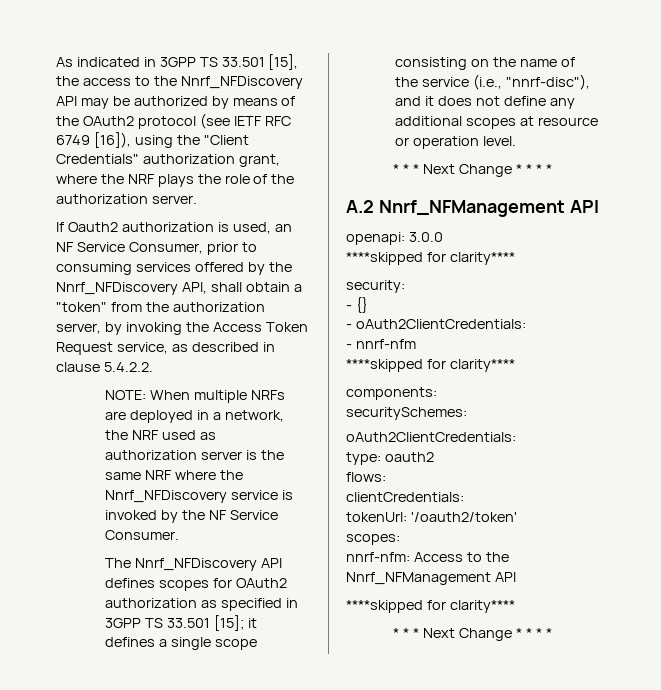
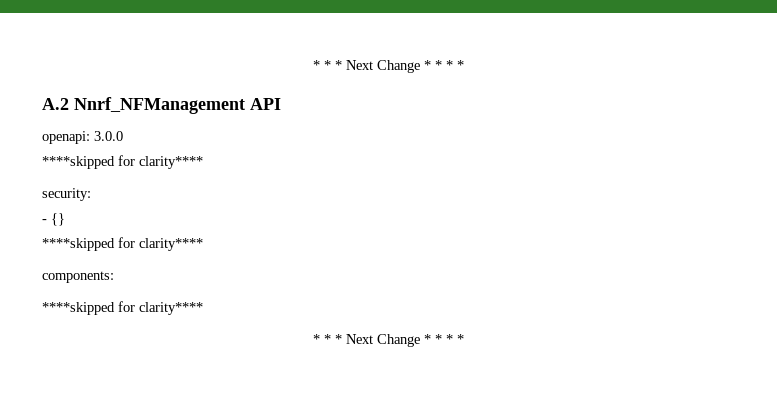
[56,54,299,70] [56,76,303,89] [56,96,296,109] [56,113,291,129] [56,132,249,148] [56,154,280,167] [56,174,295,187] [56,194,197,204] [56,222,292,234] [56,242,257,255] [56,262,292,275] [56,282,302,295] [56,302,265,312] [56,322,308,335] [56,342,275,355] [56,362,153,372] [105,390,285,403] [105,410,284,423] [105,430,216,440] [105,450,284,460] [105,470,243,480] [105,490,294,503] [105,510,278,523] [105,530,180,540] [105,558,283,571] [105,578,287,591] [105,598,298,611] [105,615,257,631] [105,637,257,650] [395,57,575,70] [395,74,590,90] [395,96,575,109] [395,116,598,129] [395,136,517,149] As indicated in 3GPP TS 33.501 [15], the access to the Nnrf_NFDiscovery API may be authorized by means of the OAuth2 protocol (see IETF RFC 6749 [16]), using the "Client Credentials" authorization grant, where the NRF plays the role of the authorization server. // If Oauth2 authorization is used, an NF Service Consumer, prior to consuming services offered by the Nnrf_NFDiscovery API, shall obtain a "token" from the authorization server, by invoking the Access Token Request service, as described in clause 5.4.2.2. // NOTE: When multiple NRFs are deployed in a network, the NRF used as authorization server is the same NRF where the Nnrf_NFDiscovery service is invoked by the NF Service Consumer. // The Nnrf_NFDiscovery API defines scopes for OAuth2 authorization as specified in 3GPP TS 33.501 [15]; it defines a single scope consisting on the name of the service (i.e., "nnrf-disc"), and it does not define any additional scopes at resource or operation level. // -> (313, 65) none
[346,319,526,329] [346,339,416,349] // - oAuth2ClientCredentials: // - nnrf-nfm -> (65, 219) none
[346,407,467,420] [346,432,516,442] [346,452,434,465] [346,472,386,482] [346,492,464,502] [346,512,517,522] [346,534,400,545] [346,552,509,562] [346,572,516,585] // securitySchemes: // oAuth2ClientCredentials: // type: oauth2 // flows: // clientCredentials: // tokenUrl: '/oauth2/token' // scopes: // nnrf-nfm: Access to the Nnrf_NFManagement API -> (114, 277) none

